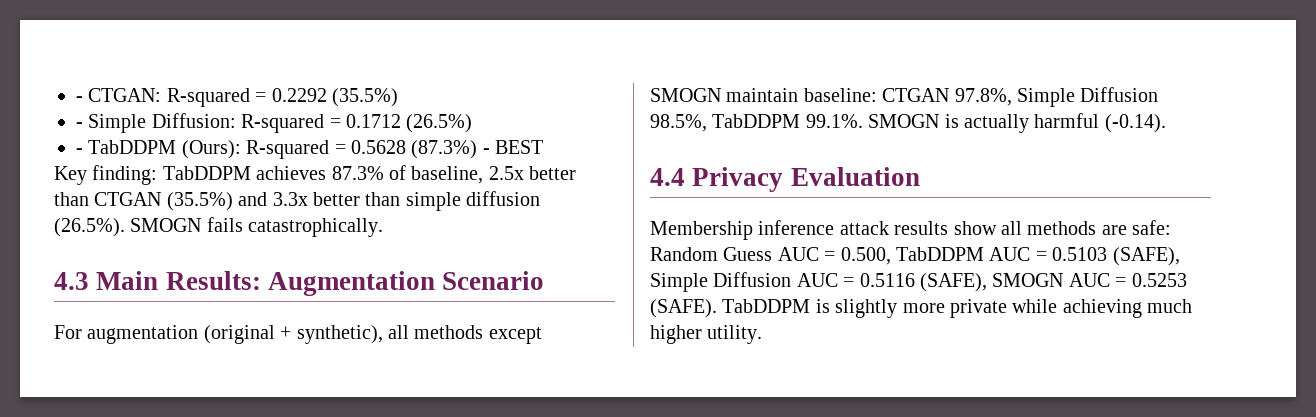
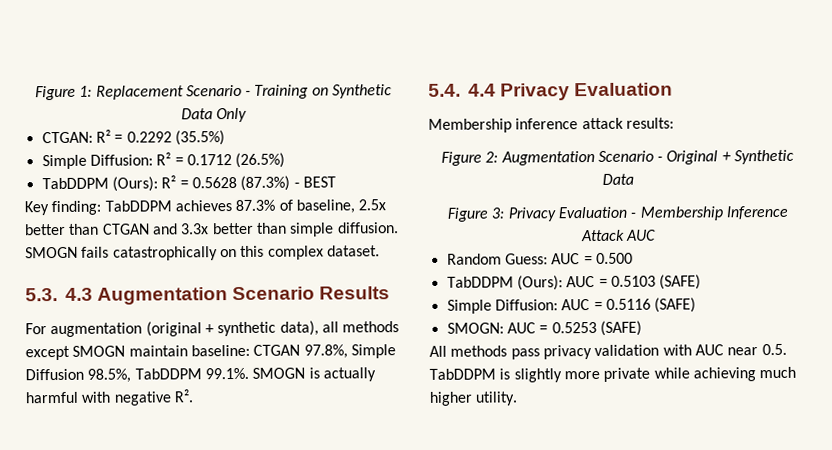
[76,88,250,107] - CTGAN: R-squared -> [34,84,393,101] [180,107,248,123] [41,129,111,144] Figure 1: Replacement Scenario - Training on Synthetic Data Only // CTGAN: R²
[76,113,325,133] - Simple Diffusion: R-squared -> [41,152,172,170] Simple Diffusion: R²
[76,140,330,159] - TabDDPM (Ours): R-squared -> [41,175,177,192] TabDDPM (Ours): R²
[166,192,233,211] (35.5%) -> (150, 229) none
[466,191,541,206] [54,217,384,237] [54,271,545,296] diffusion (26.5%). SMOGN fails catastrophically. // 4.3 Main Results: Augmentation Scenario -> [336,222,399,234] [25,245,380,261] [25,286,391,305] diffusion. SMOGN fails catastrophically on this complex dataset. // 5.3. 4.3 Augmentation Scenario Results
[296,325,383,344] synthetic), -> [217,320,319,337] synthetic data),
[1104,114,1166,133] (-0.14). // -> [81,389,193,406] [428,83,461,97] with negative R². // 5.4.
[894,220,1172,235] [650,247,1180,266] [650,272,792,292] results show all methods are safe: Random Guess AUC = 0.500, TabDDPM AUC = 0.5103 (SAFE), Simple Diffusion -> [625,117,674,129] [440,149,795,166] [601,173,634,185] [447,205,788,222] [580,229,657,242] [446,252,633,265] [446,274,702,291] [446,299,558,314] results: // Figure 2: Augmentation Scenario - Original + Synthetic Data // Figure 3: Privacy Evaluation - Membership Inference Attack AUC // Random Guess: AUC = 0.500 // TabDDPM (Ours): AUC = 0.5103 (SAFE) // Simple Diffusion:
[920,273,1064,292] (SAFE), SMOGN -> [654,297,697,313] [446,322,504,334] (SAFE) // SMOGN:
[650,299,717,318] (SAFE). -> [599,320,642,336] [429,343,787,360] (SAFE) // All methods pass privacy validation with AUC near 0.5.

